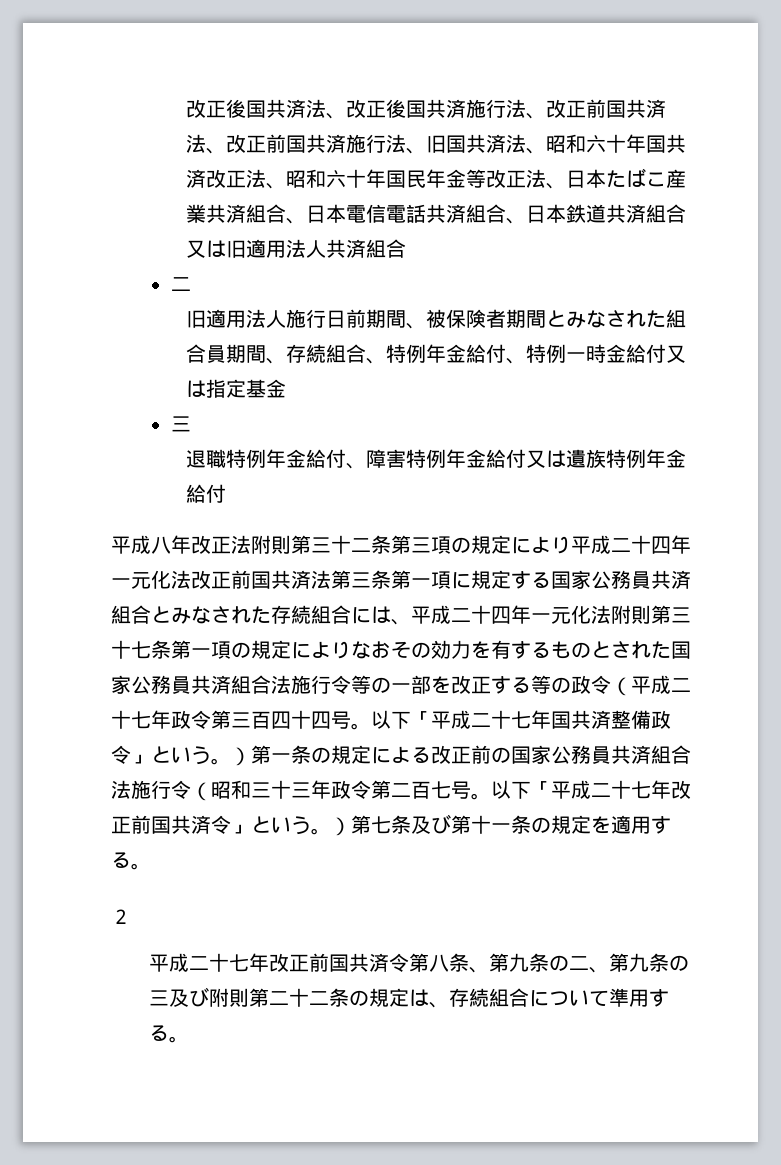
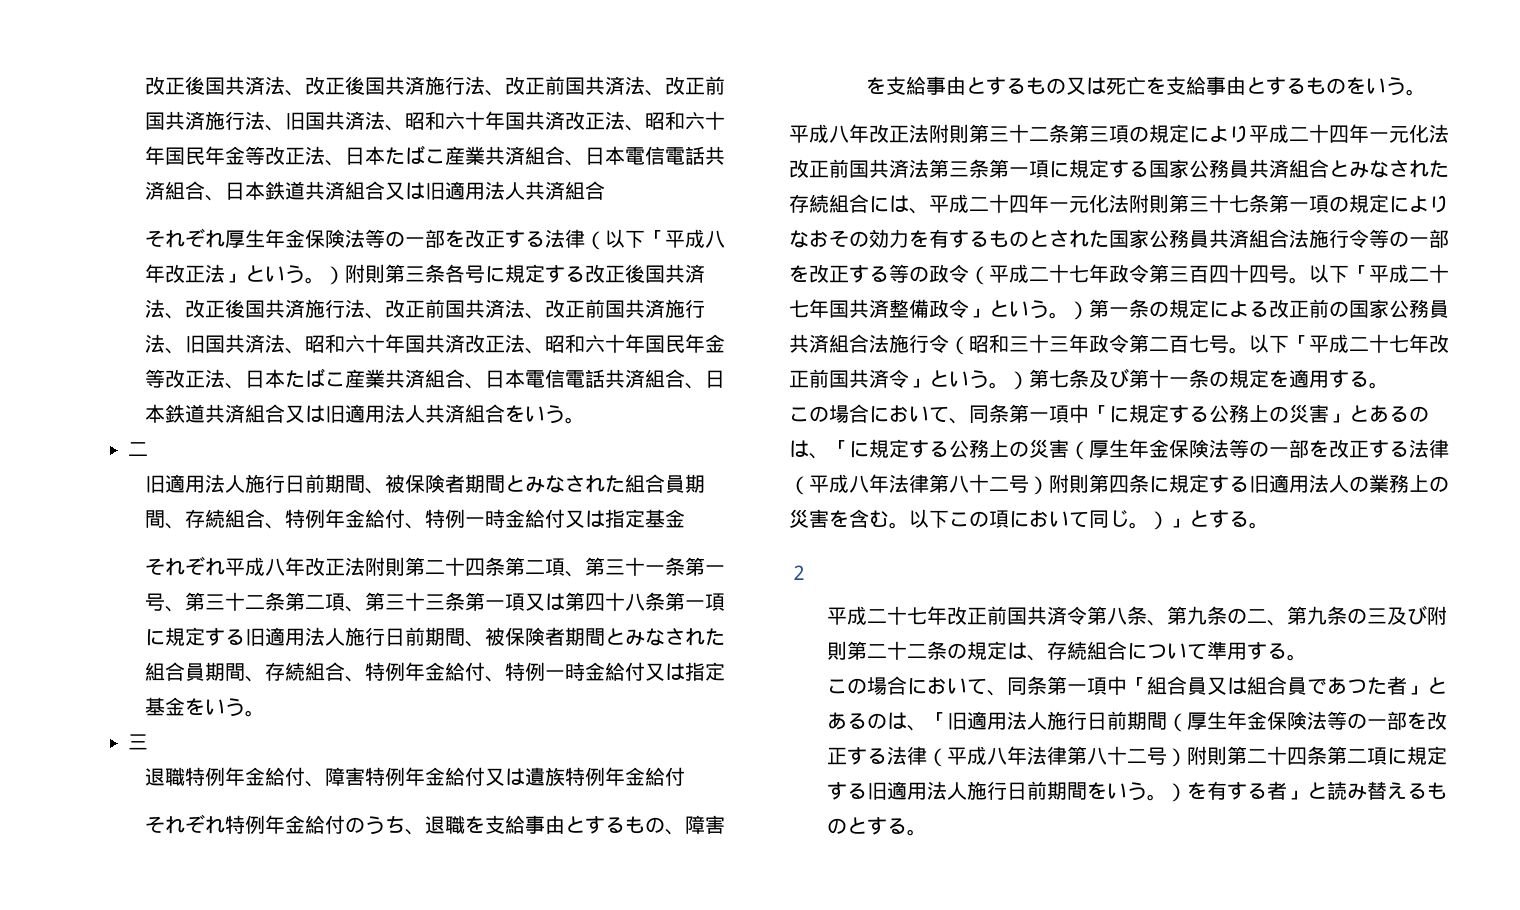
(406, 248) none -> [144,228,725,250] [144,264,705,285] [144,299,705,319] [144,334,725,354] [144,368,725,389] [144,404,585,424] // それぞれ厚生年金保険法等の一部を改正する法律（以下「平成八年改正法」という。）附則第三条各号に規定する改正後国共済法、改正後国共済施行法、改正前国共済法、改正前国共済施行法、旧国共済法、昭和六十年国共済改正法、昭和六十年国民年金等改正法、日本たばこ産業共済組合、日本電信電話共済組合、日本鉄道共済組合又は旧適用法人共済組合をいう。
(286, 388) none -> [144,556,725,577] [144,592,725,612] [144,627,725,647] [144,662,725,682] [144,697,265,717] // それぞれ平成八年改正法附則第二十四条第二項、第三十一条第一号、第三十二条第二項、第三十三条第一項又は第四十八条第一項に規定する旧適用法人施行日前期間、被保険者期間とみなされた組合員期間、存続組合、特例年金給付、特例一時金給付又は指定基金をいう。
(226, 493) none -> [144,814,725,835] [865,76,1426,96] // それぞれ特例年金給付のうち、退職を支給事由とするもの、障害を支給事由とするもの又は死亡を支給事由とするものをいう。
(151, 866) none -> [789,404,1429,424] [789,439,1449,460] [789,474,1449,495] [789,509,1269,530] // この場合において、同条第一項中「に規定する公務上の災害」とあるのは、「に規定する公務上の災害（厚生年金保険法等の一部を改正する法律（平成八年法律第八十二号）附則第四条に規定する旧適用法人の業務上の災害を含む。以下この項において同じ。）」とする。
(189, 1039) none -> [827,676,1448,696] [827,711,1448,732] [827,746,1448,767] [827,781,1448,802] [827,817,928,836] // この場合において、同条第一項中「組合員又は組合員であつた者」とあるのは、「旧適用法人施行日前期間（厚生年金保険法等の一部を改正する法律（平成八年法律第八十二号）附則第二十四条第二項に規定する旧適用法人施行日前期間をいう。）を有する者」と読み替えるものとする。

